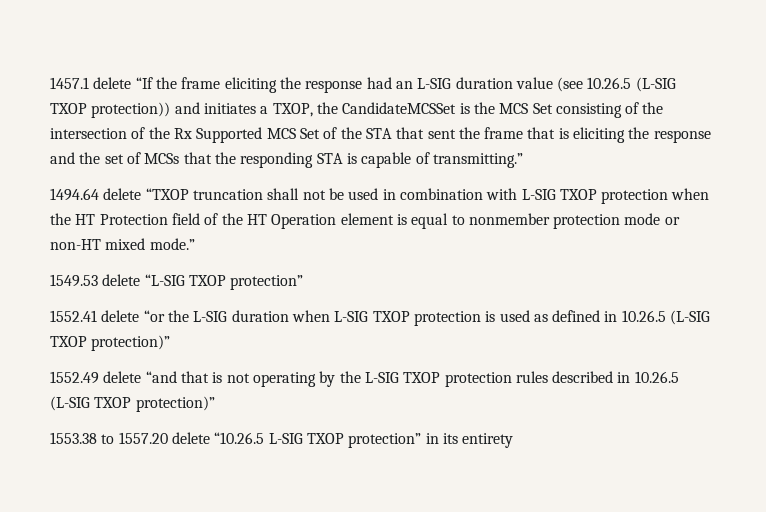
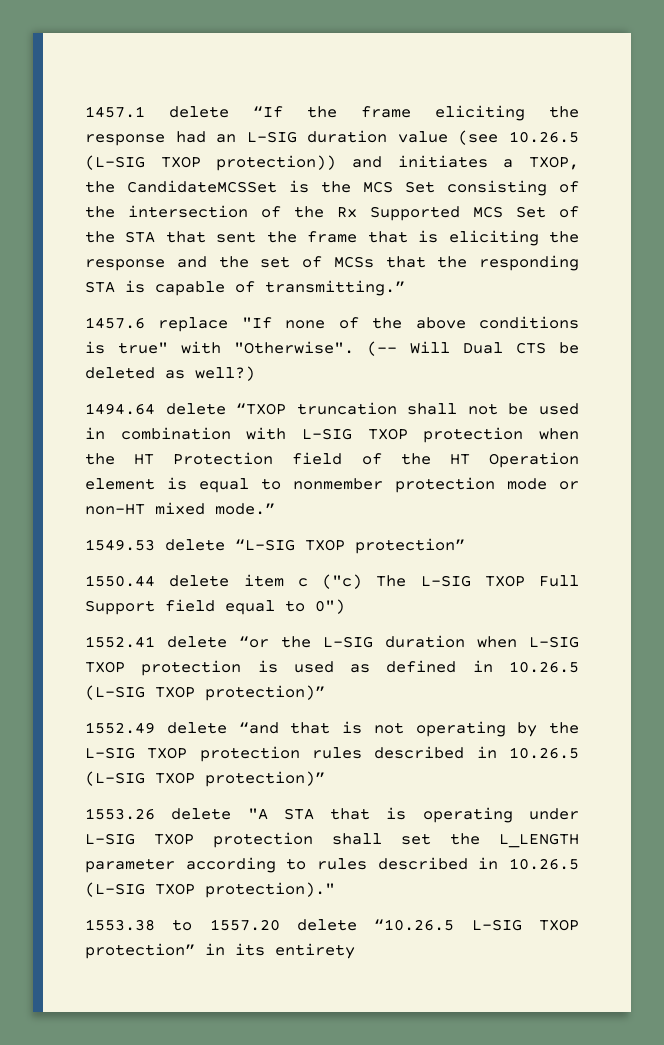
(523, 160) none -> [85,316,579,332] [85,341,579,356] [85,366,255,381] // 1457.6 replace "If none of the above conditions is true" with "Otherwise". (-- Will Dual CTS be deleted as well?)
(304, 282) none -> [85,574,579,589] [85,599,345,615] // 1550.44 delete item c ("c) The L-SIG TXOP Full Support field equal to 0")
(215, 404) none -> [85,807,579,823] [85,832,579,848] [85,857,579,873] [85,882,335,898] // 1553.26 delete "A STA that is operating under L-SIG TXOP protection shall set the L_LENGTH parameter according to rules described in 10.26.5 (L-SIG TXOP protection)."

